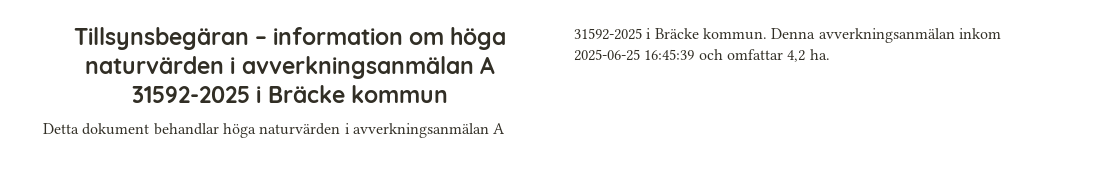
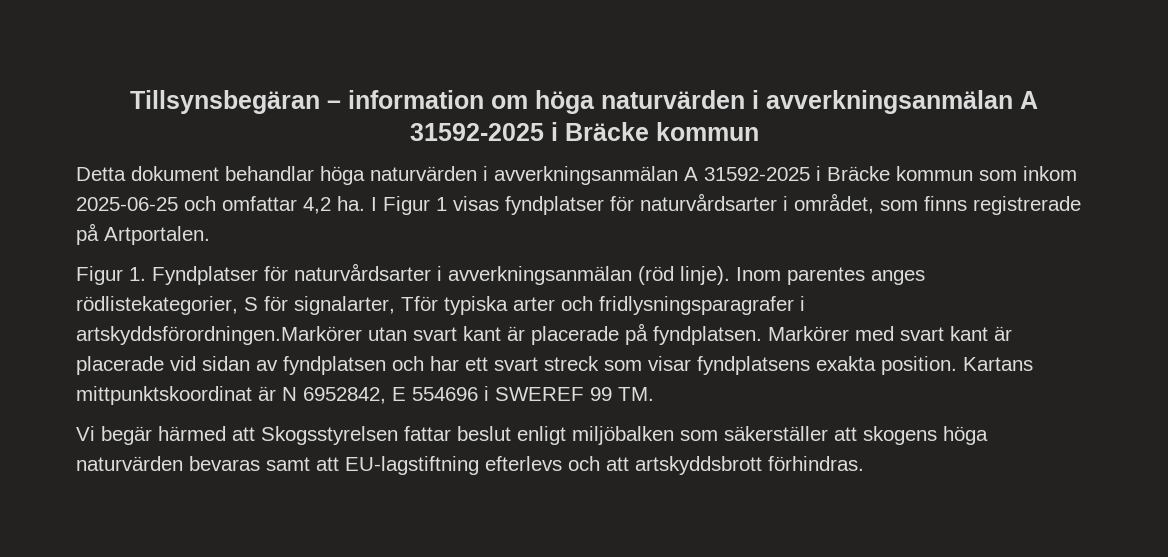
[702,28,955,43] kommun. Denna avverkningsanmälan -> [896,166,1017,181] kommun som
[644,49,695,60] 16:45:39 -> (178, 204) none
(830, 54) none -> [371,193,1081,215] [76,223,210,245] [76,263,925,285] [76,296,805,315] [76,323,1012,345] [76,356,1033,375] [76,386,654,405] [76,426,988,445] [76,456,864,475] I Figur 1 visas fyndplatser för naturvårdsarter i området, som finns registrerade på Artportalen. // Figur 1. Fyndplatser för naturvårdsarter i avverkningsanmälan (röd linje). Inom parentes anges rödlistekategorier, S för signalarter, Tför typiska arter och fridlysningsparagrafer i artskyddsförordningen.Markörer utan svart kant är placerade på fyndplatsen. Markörer med svart kant är placerade vid sidan av fyndplatsen och har ett svart streck som visar fyndplatsens exakta position. Kartans mittpunktskoordinat är N 6952842, E 554696 i SWEREF 99 TM. // Vi begär härmed att Skogsstyrelsen fattar beslut enligt miljöbalken som säkerställer att skogens höga naturvärden bevaras samt att EU-lagstiftning efterlevs och att artskyddsbrott förhindras.

